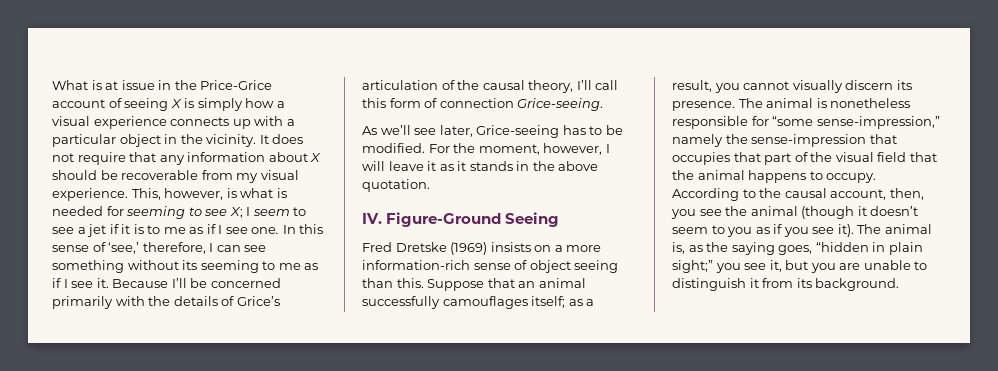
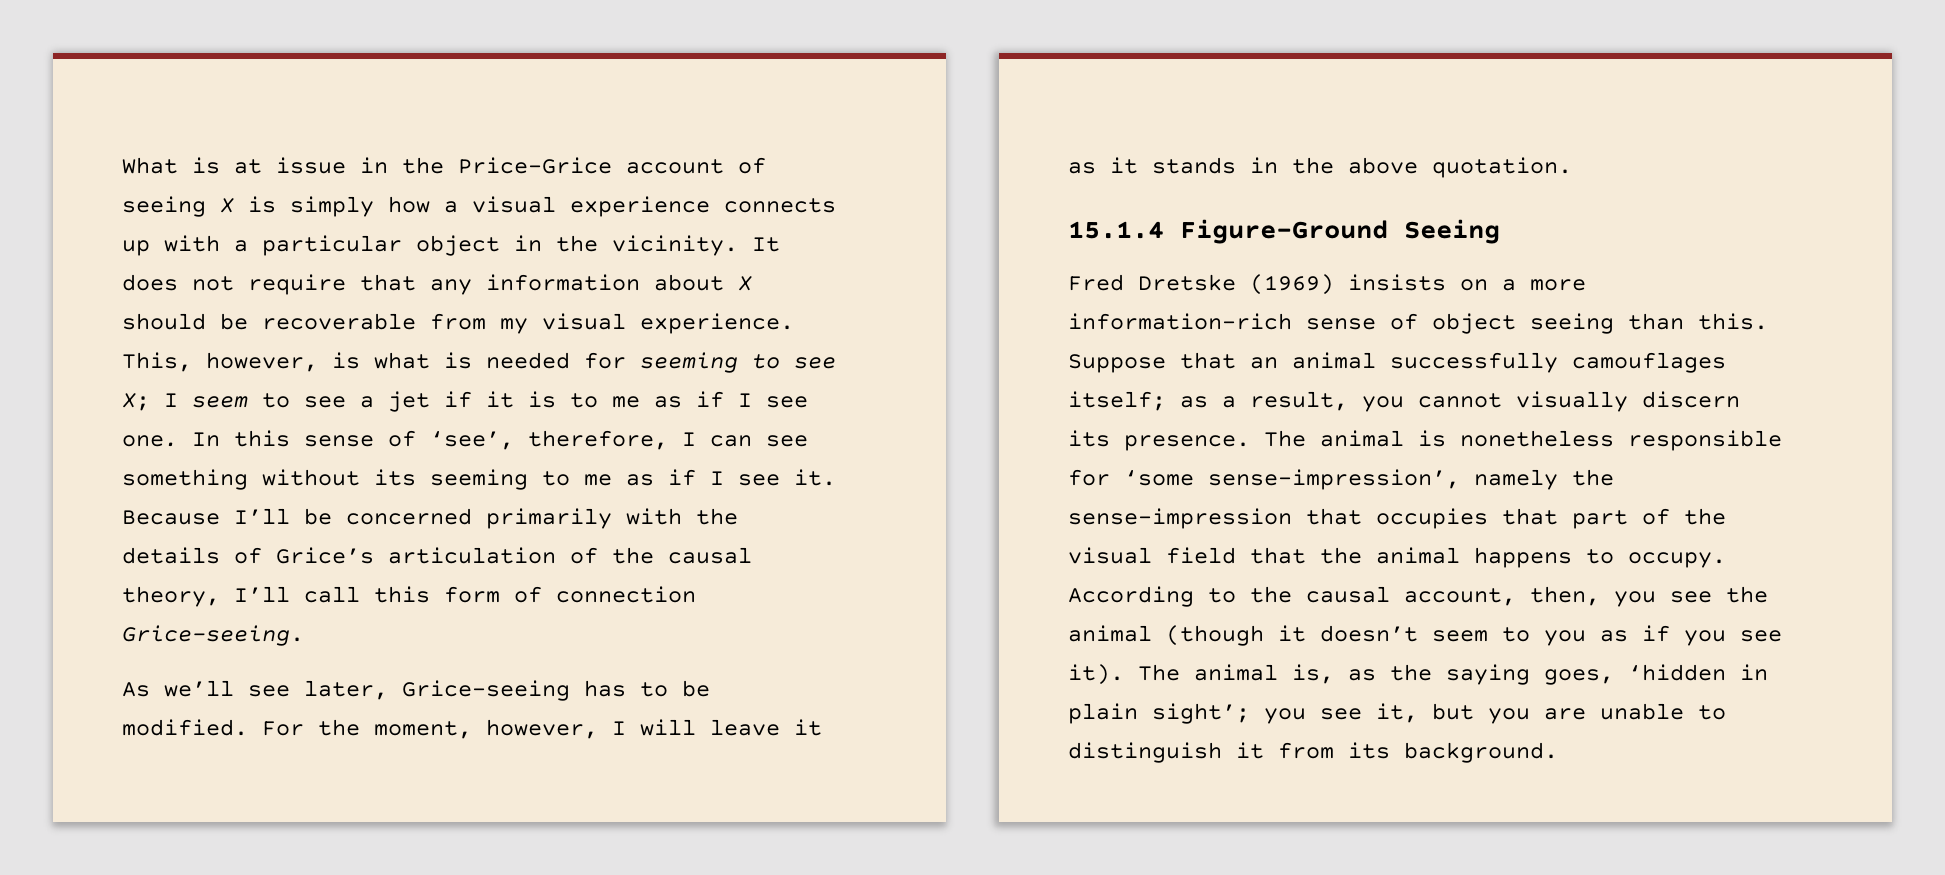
[108,242,140,254] ‘see,’ -> [430,431,514,450] ‘see’,
[362,213,382,224] IV. -> [1068,221,1164,239] 15.1.4
[772,116,940,129] “some sense-impression,” -> [1124,469,1460,490] ‘some sense-impression’,
[815,242,869,252] “hidden -> [1628,664,1726,681] ‘hidden
[672,260,713,273] sight;” -> [1152,703,1250,724] sight’;

